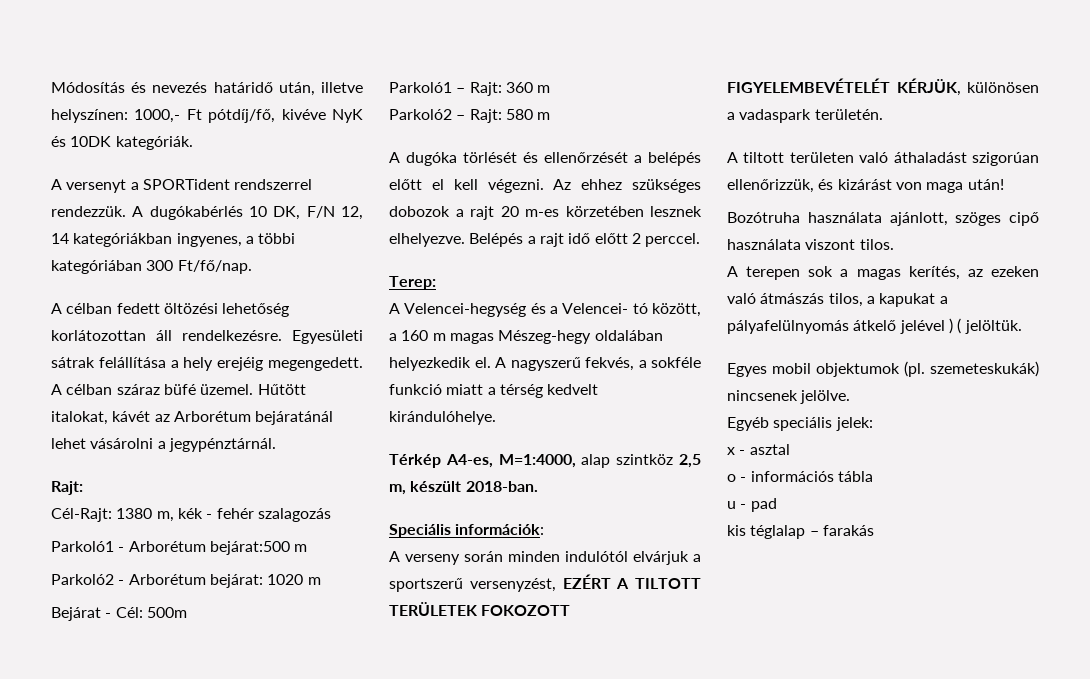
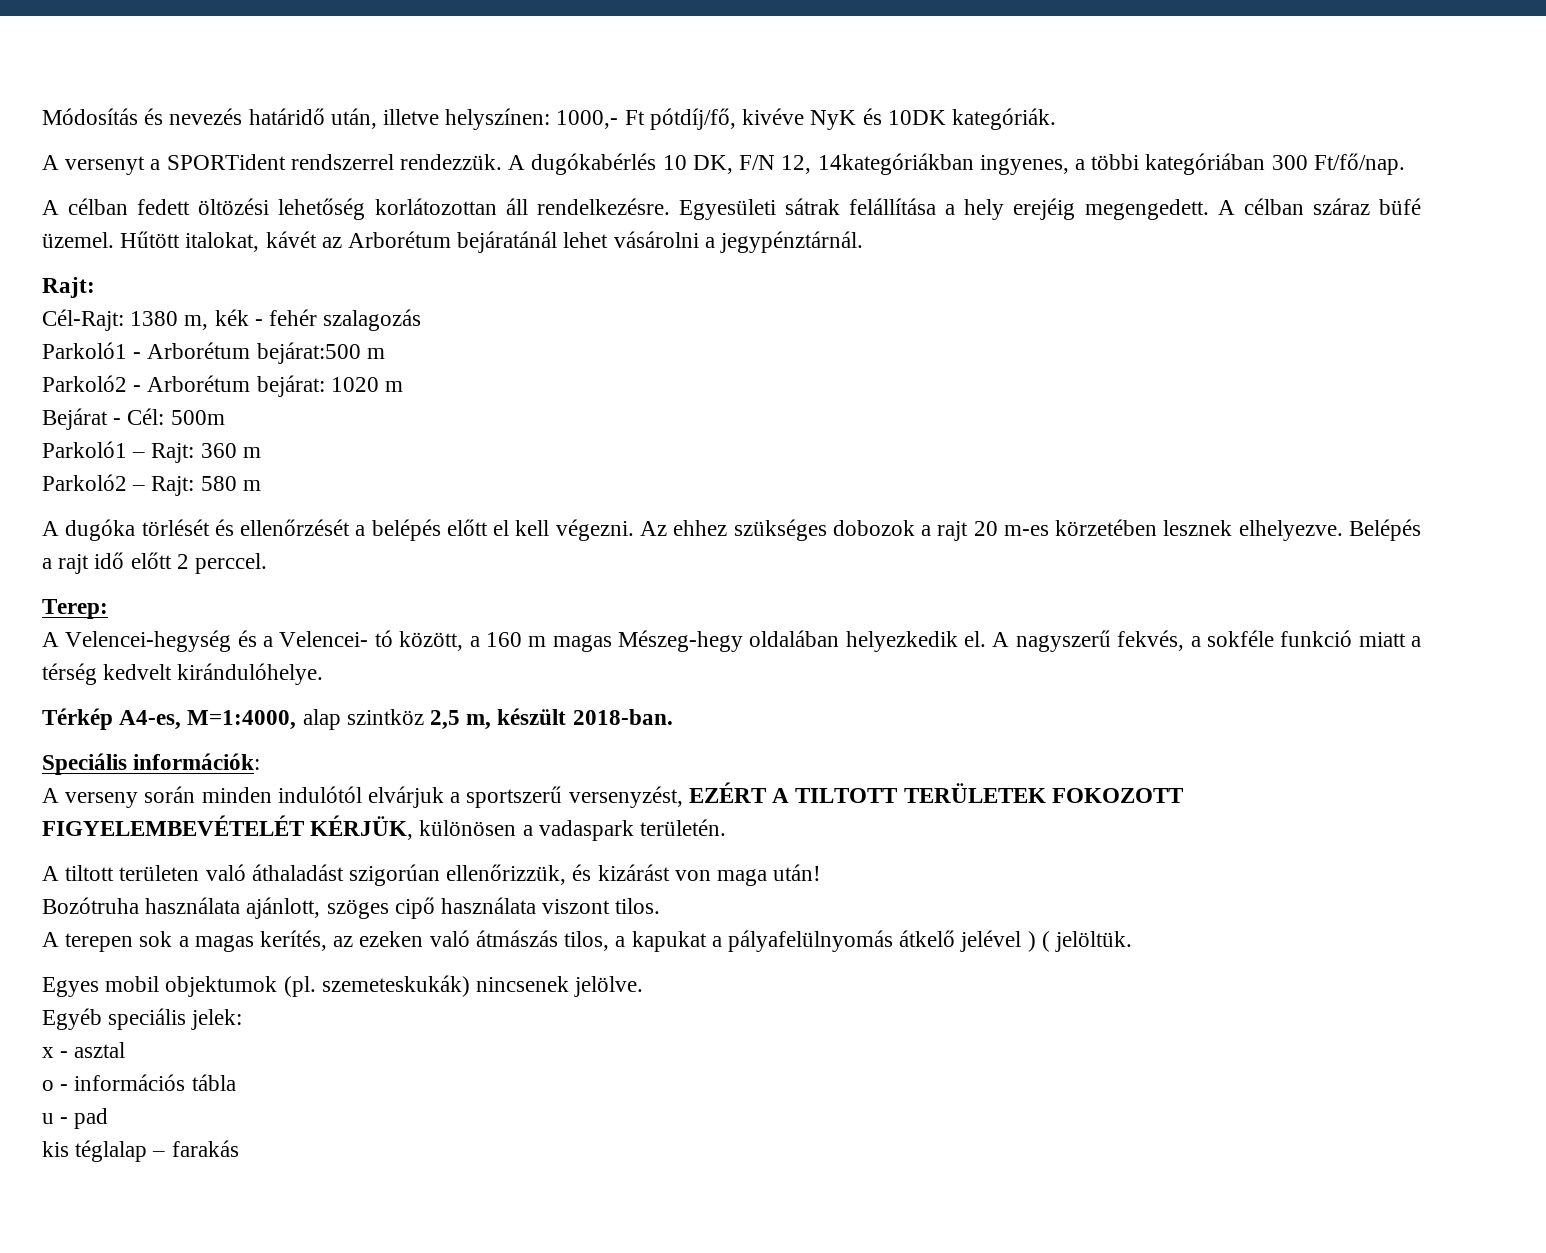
[51,233,173,247] 14 kategóriákban -> [817,153,974,175] 14kategóriákban

